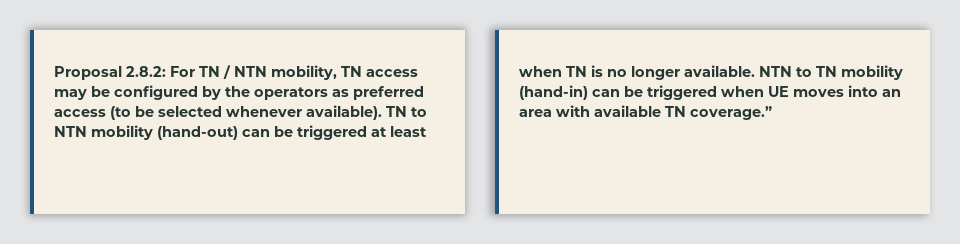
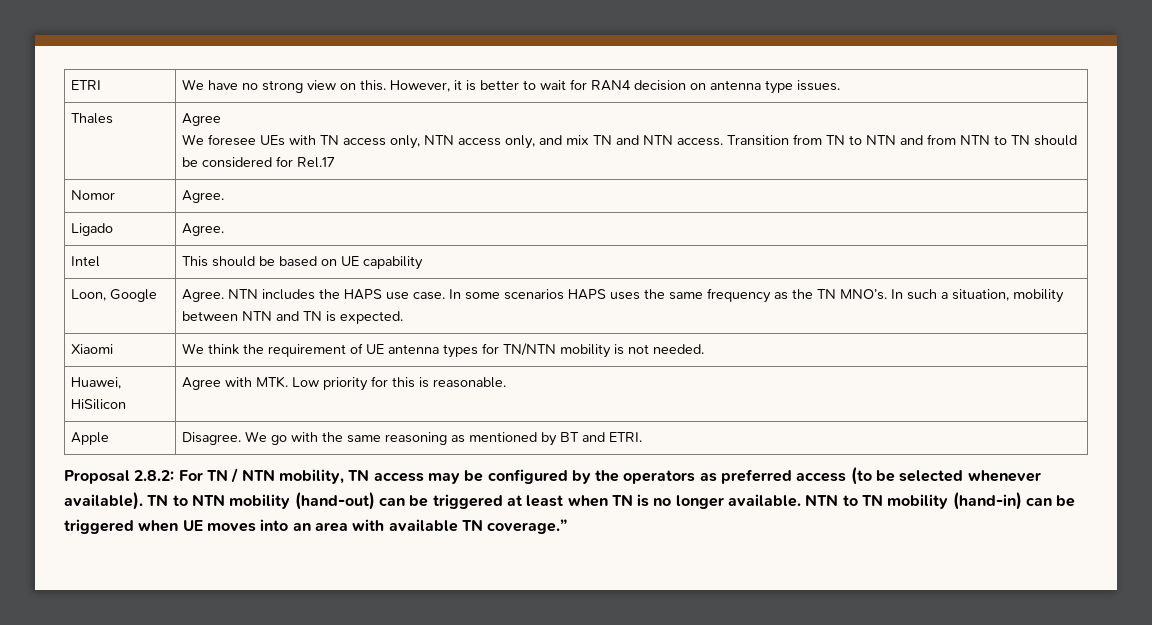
(54, 73) none -> [71,80,102,90] [182,79,841,94] [71,113,114,124] [182,113,222,126] [182,134,1078,149] [182,156,336,168] [71,190,116,200] [182,190,225,203] [71,223,114,236] [182,223,225,236] [71,256,101,267] [182,256,424,270] [71,289,158,302] [182,288,1065,303] [182,311,404,324] [71,344,114,354] [182,343,705,358] [71,377,122,389] [71,399,127,410] [182,376,507,391] [71,432,110,445] [182,431,643,446] ETRI | We have no strong view on this. However, it is better to wait for RAN4 decision on antenna type issues. // Thales | Agree // We foresee UEs with TN access only, NTN access only, and mix TN and NTN access. Transition from TN to NTN and from NTN to TN should be considered for Rel.17 // Nomor | Agree. // Ligado | Agree. // Intel | This should be based on UE capability // Loon, Google | Agree. NTN includes the HAPS use case. In some scenarios HAPS uses the same frequency as the TN MNO’s. In such a situation, mobility between NTN and TN is expected. // Xiaomi | We think the requirement of UE antenna types for TN/NTN mobility is not needed. // Huawei, HiSilicon | Agree with MTK. Low priority for this is reasonable. // Apple | Disagree. We go with the same reasoning as mentioned by BT and ETRI. //

